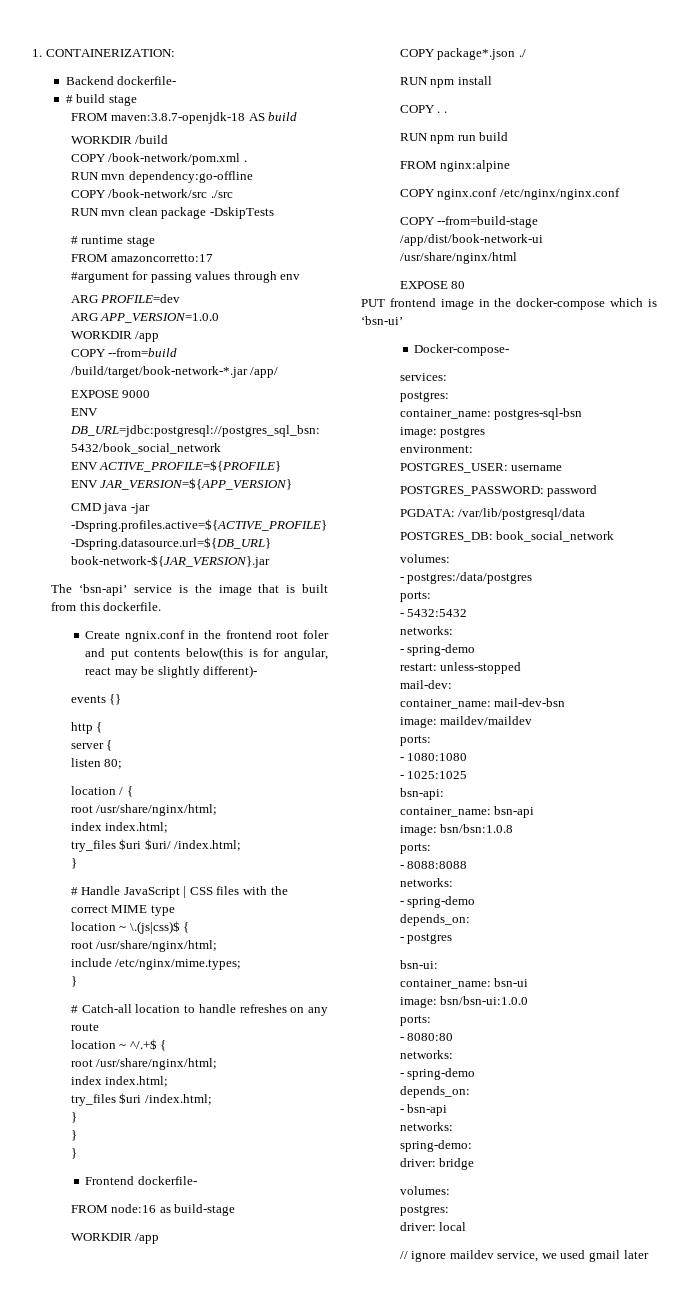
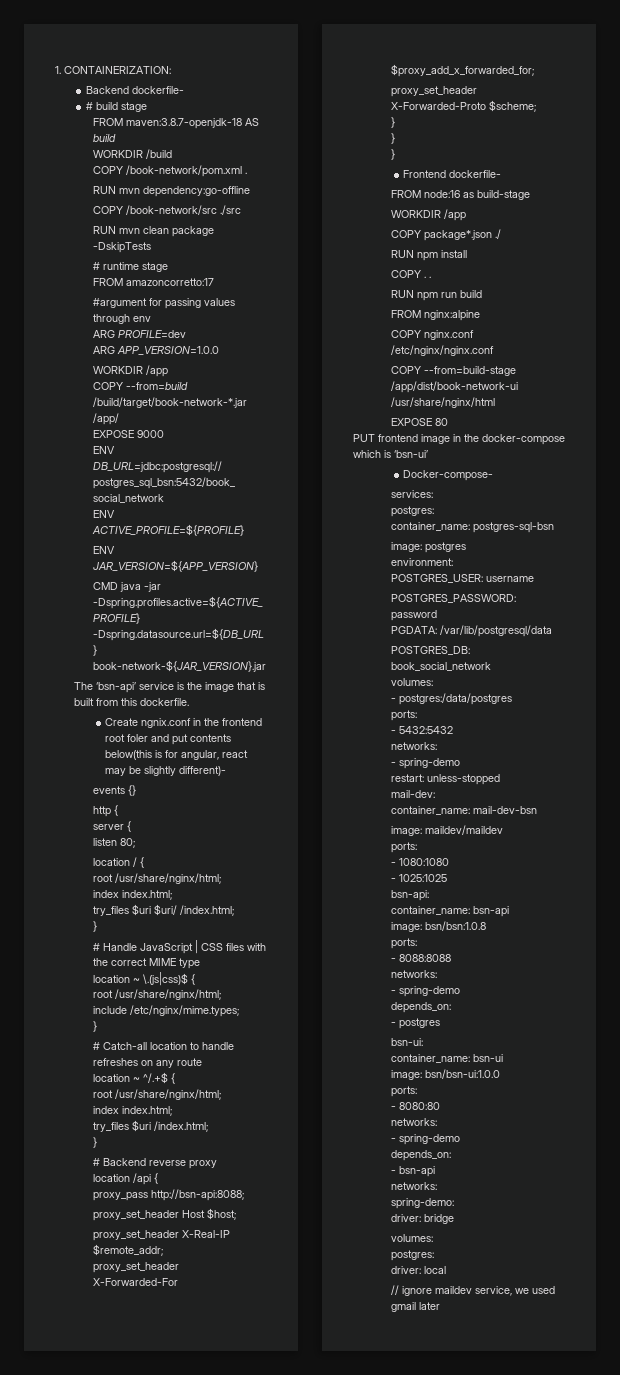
(77, 1117) none -> [93,1158,218,1169] [93,1173,159,1185] [93,1189,245,1201] [93,1208,237,1221] [93,1230,231,1241] [93,1244,164,1256] [93,1262,180,1273] [93,1278,179,1286] [391,64,535,77] [391,86,478,97] [391,100,537,112] [391,117,396,128] // # Backend reverse proxy // location /api { // proxy_pass http://bsn-api:8088; // proxy_set_header Host $host; // proxy_set_header X-Real-IP $remote_addr; // proxy_set_header X-Forwarded-For $proxy_add_x_forwarded_for; // proxy_set_header X-Forwarded-Proto $scheme; // }

